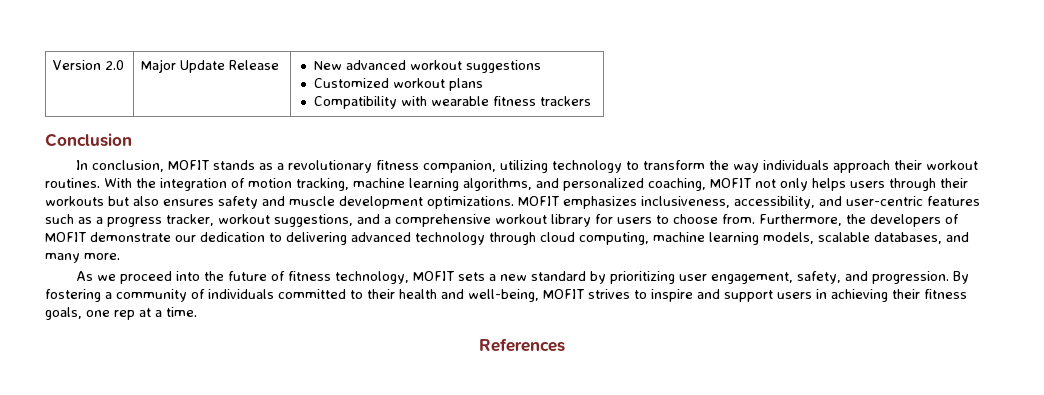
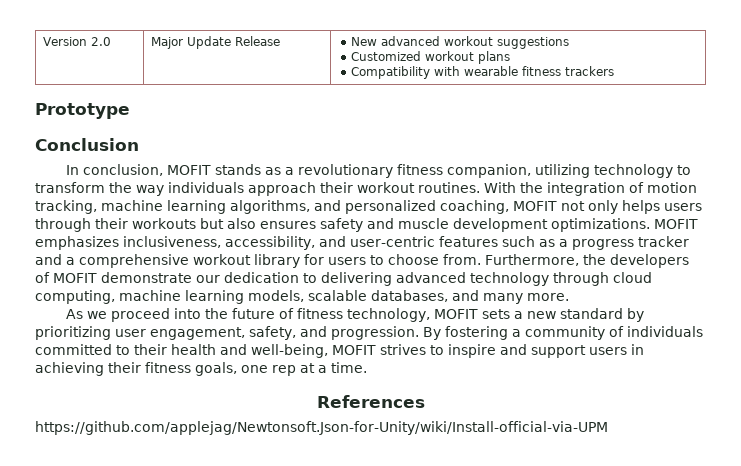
(591, 101) none -> [35,103,130,119] // Prototype
[166,214,353,227] tracker, workout suggestions, -> [638,236,689,247] tracker
(565, 345) none -> [35,421,608,435] // https://github.com/applejag/Newtonsoft.Json-for-Unity/wiki/Install-official-via-UPM

